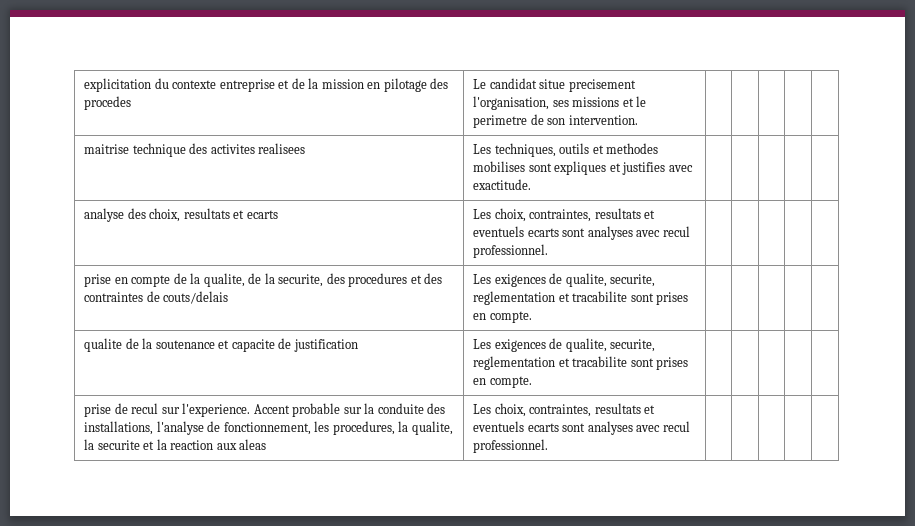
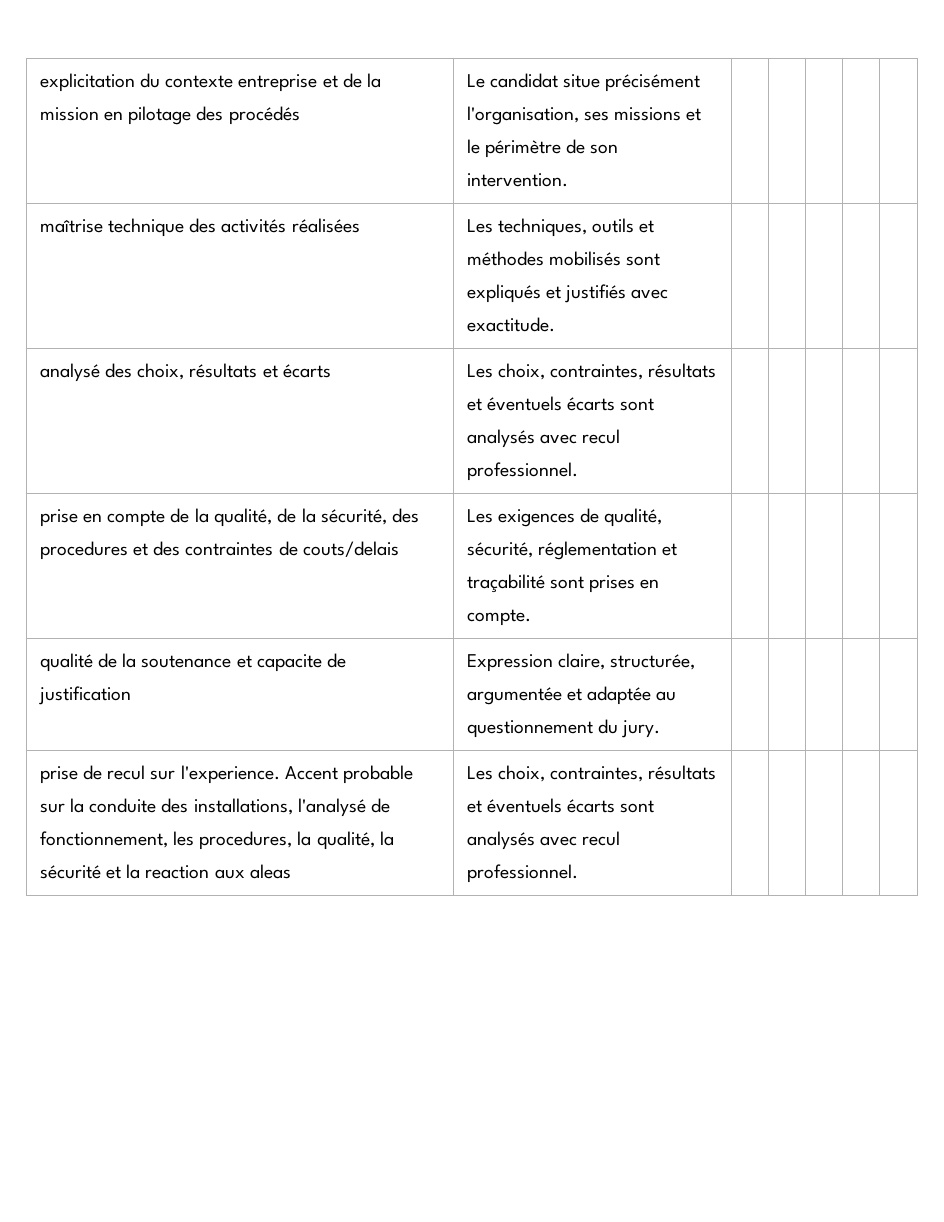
[84,96,132,110] procedes -> [228,106,300,125] procédés
[568,79,636,92] precisement -> [605,74,701,92] précisément
[473,115,528,128] perimetre -> [484,140,561,158] périmètre
[84,144,130,154] maitrise -> [39,219,103,233] maîtrise
[210,143,306,154] activites realisees -> [221,218,360,233] activités réalisées
[606,143,659,154] [473,161,666,175] methodes mobilises sont expliques et justifies -> [466,251,661,266] [466,284,627,303] méthodes mobilisés sont expliqués et justifiés
[84,208,125,222] analyse -> [39,363,100,382] analysé
[183,208,278,219] [473,208,656,222] [473,226,633,240] resultats et ecarts | Les choix, contraintes, resultats et eventuels ecarts sont analyses -> [189,363,332,378] [466,363,717,380] [466,396,655,411] [466,429,535,448] résultats et écarts | Les choix, contraintes, résultats et éventuels écarts sont analysés
[203,273,324,287] qualite, de la securite, -> [214,508,387,527] qualité, de la sécurité,
[565,273,656,287] [473,291,689,305] [473,311,532,323] [84,338,123,352] qualite, securite, reglementation et tracabilite sont prises en compte. | | | | | // qualite -> [604,508,663,527] [466,541,678,560] [466,574,660,593] [466,609,531,626] [39,653,93,672] qualité, sécurité, réglementation et traçabilité sont prises en compte. | | | | | // qualité
[473,338,656,352] [473,356,689,370] [473,376,532,388] Les exigences de qualite, securite, reglementation et tracabilite sont prises en compte. -> [466,653,696,672] [466,686,677,705] [466,719,661,738] Expression claire, structurée, argumentée et adaptée au questionnement du jury.
[156,421,204,435] l'analyse -> [298,798,367,817] l'analysé
[411,421,453,435] [84,439,140,450] qualite, la securite -> [316,831,395,850] [39,865,101,879] qualité, la sécurité
[594,403,656,414] [473,421,633,435] resultats et eventuels ecarts sont analyses -> [648,765,717,780] [466,798,655,813] [466,831,535,850] résultats et éventuels écarts sont analysés

